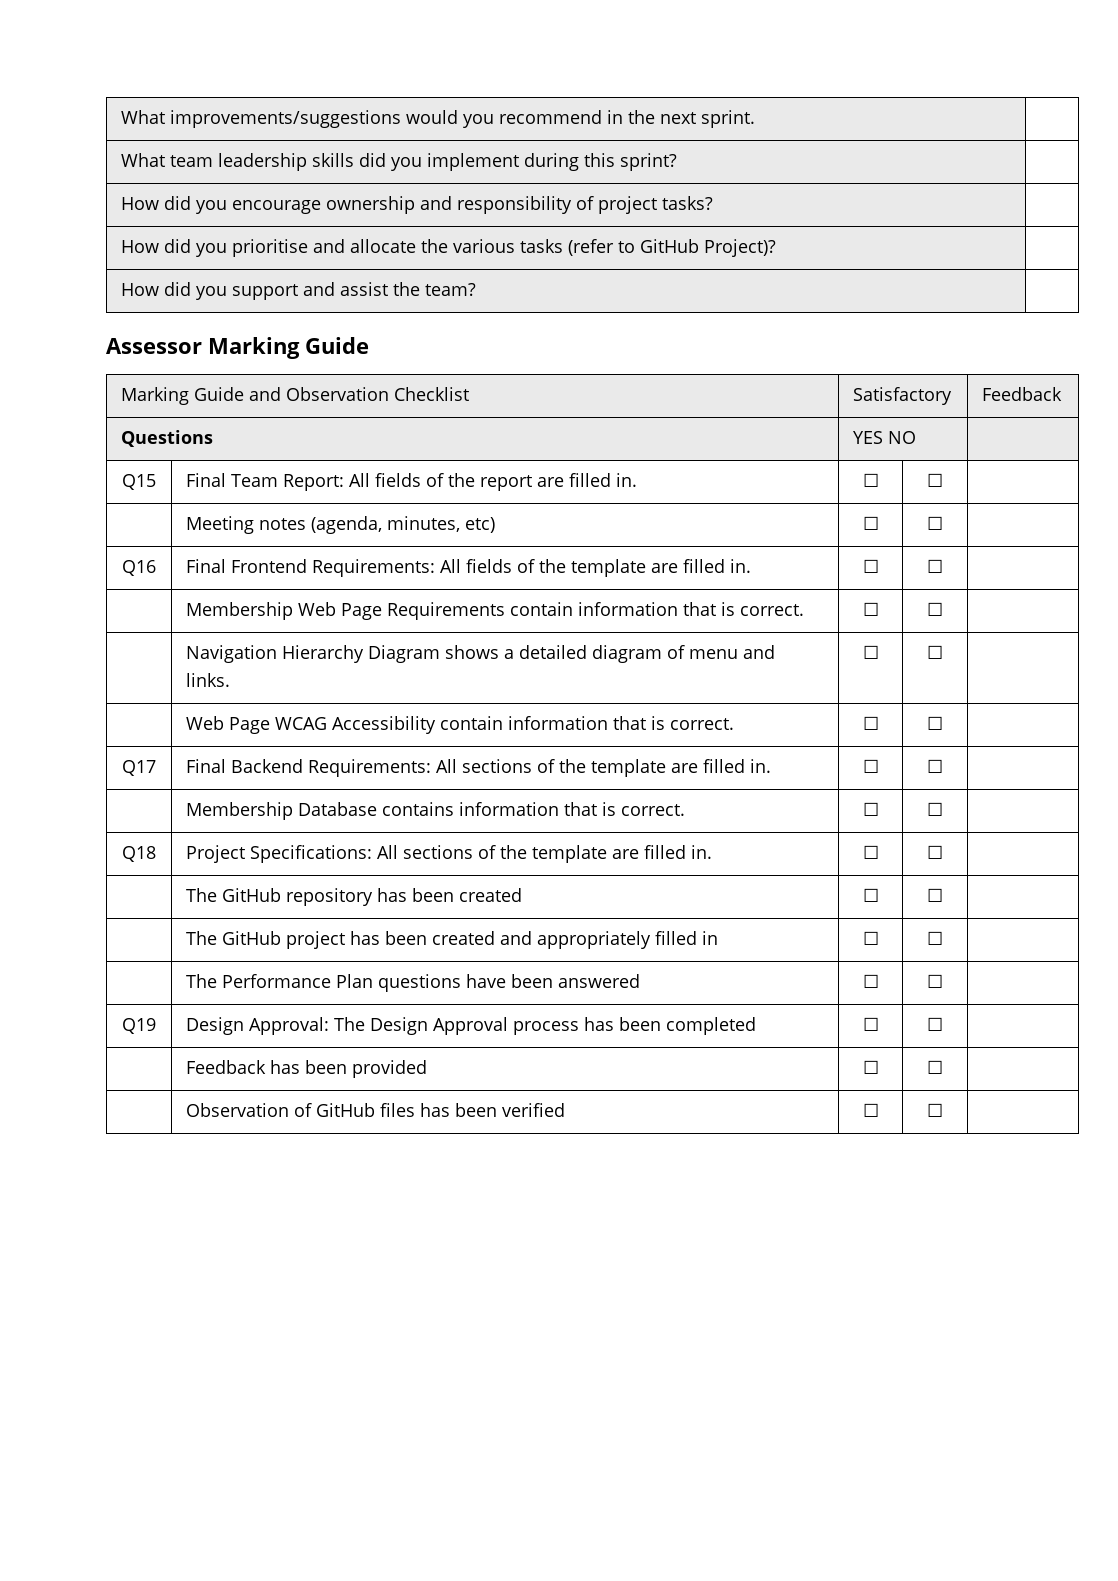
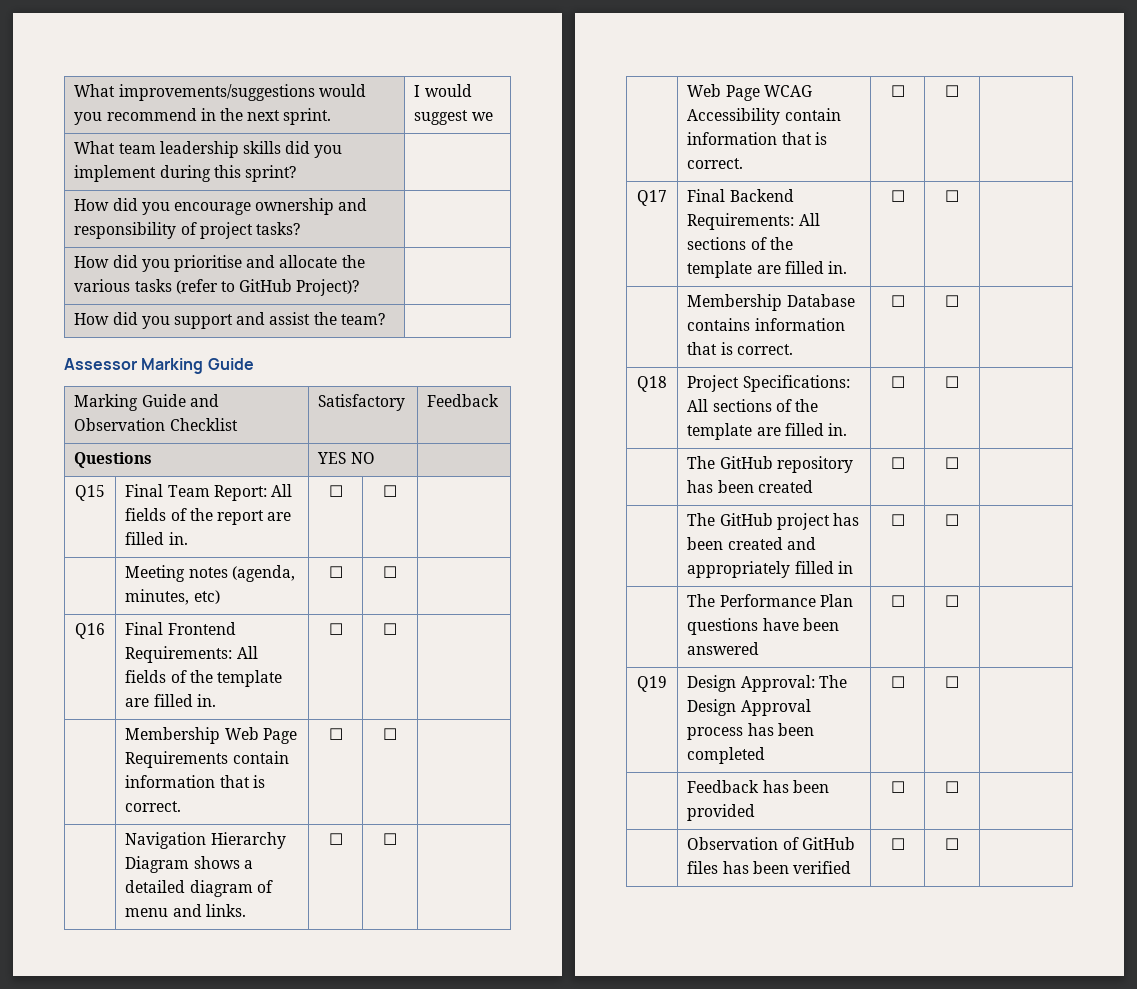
(756, 119) none -> [414,84,472,97] [414,110,493,125] I would suggest we

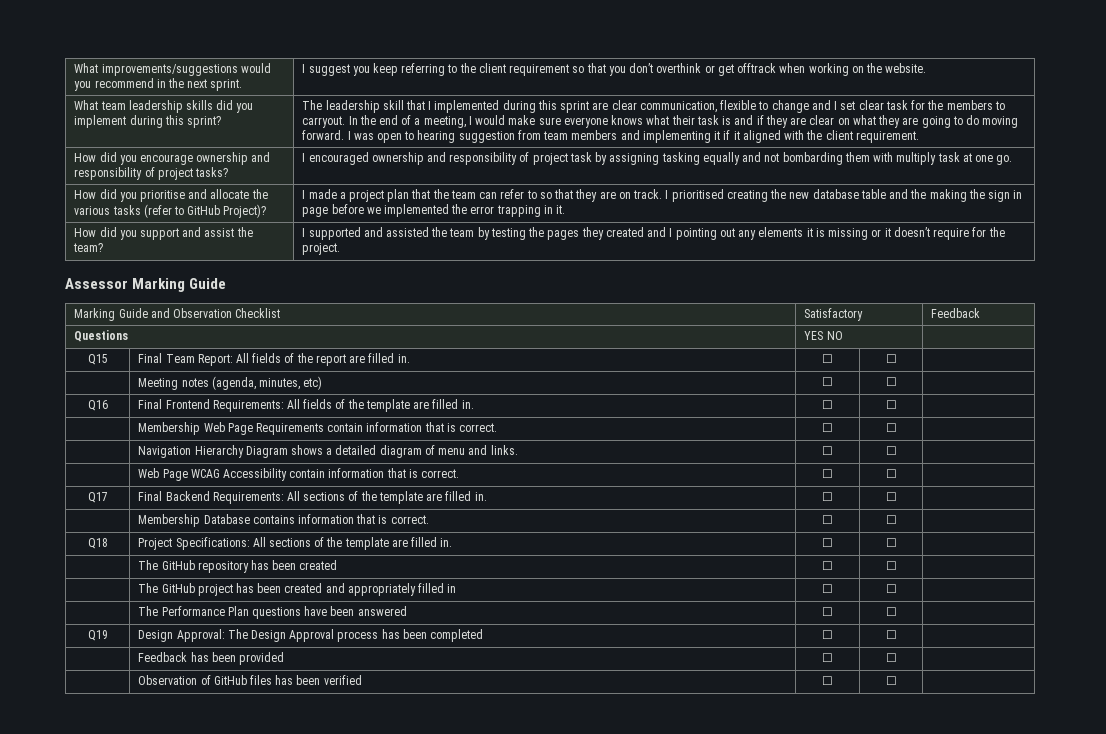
[424,84,472,97] [414,110,493,125] would suggest we -> [308,63,927,76] suggest you keep referring to the client requirement so that you don’t overthink or get offtrack when working on the website.
(297, 173) none -> [302,100,1005,113] [302,115,1019,128] [302,130,919,143] The leadership skill that I implemented during this sprint are clear communication, flexible to change and I set clear task for the members to carryout. In the end of a meeting, I would make sure everyone knows what their task is and if they are clear on what they are going to do moving forward. I was open to hearing suggestion from team members and implementing it if it aligned with the client requirement.
(301, 228) none -> [302,152,1013,165] I encouraged ownership and responsibility of project task by assigning tasking equally and not bombarding them with multiply task at one go.
(360, 287) none -> [302,189,1023,202] [302,204,566,217] I made a project plan that the team can refer to so that they are on track. I prioritised creating the new database table and the making the sign in page before we implemented the error trapping in it.
(385, 319) none -> [302,227,1005,240] [302,243,341,255] I supported and assisted the team by testing the pages they created and I pointing out any elements it is missing or it doesn’t require for the project.

